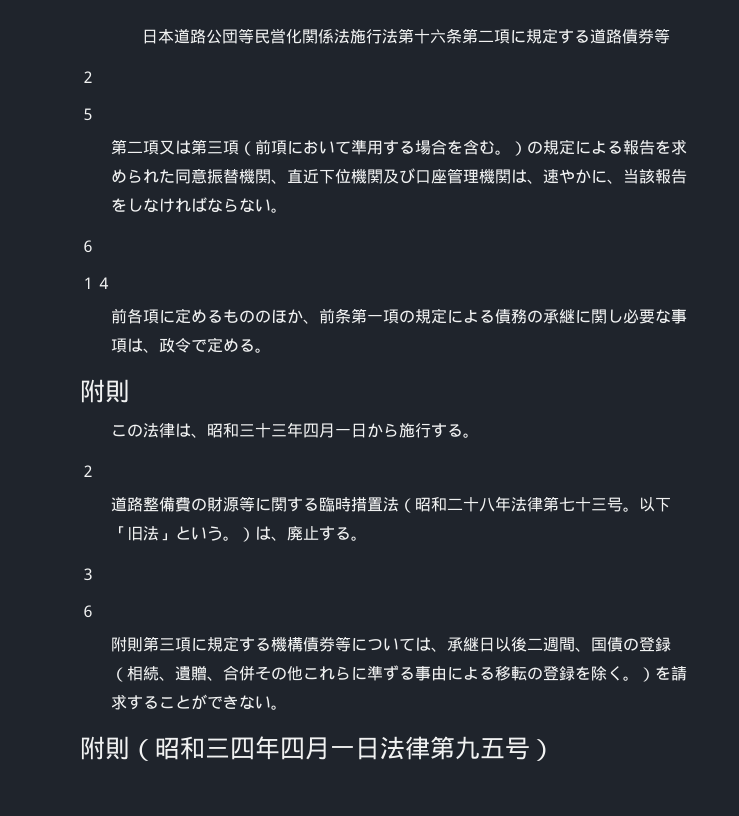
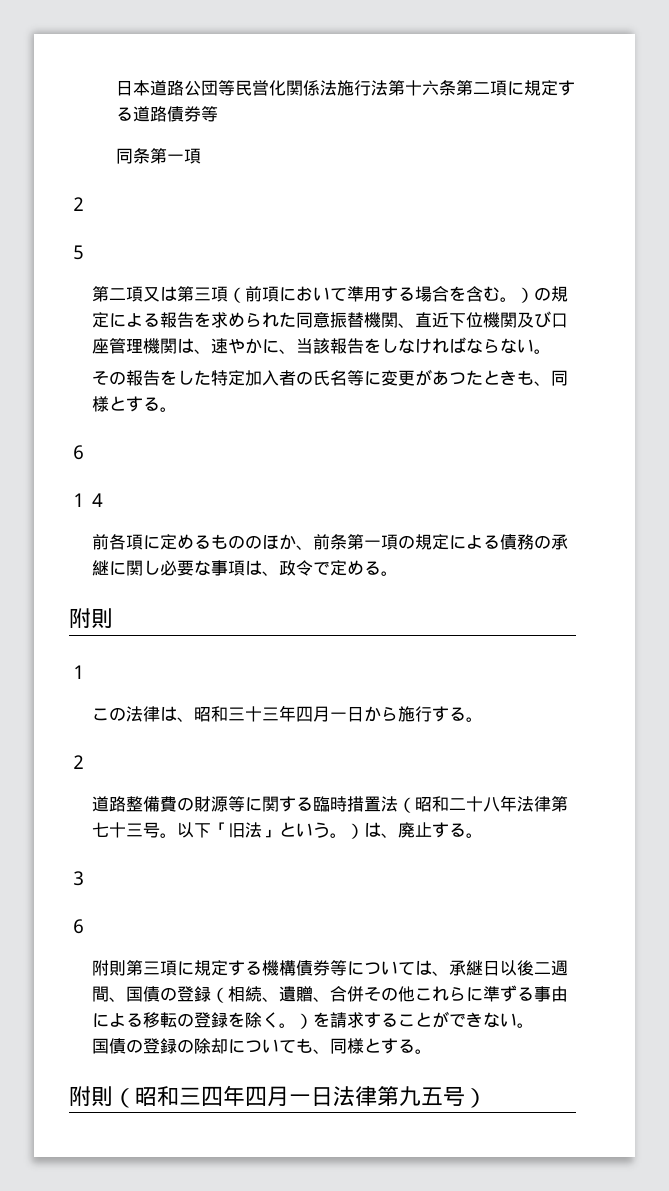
(671, 36) none -> [115,148,201,164] // 同条第一項
(288, 210) none -> [92,369,569,386] [92,396,178,412] // その報告をした特定加入者の氏名等に変更があつたときも、同様とする。
(130, 391) none -> [69,665,88,679] // １
(288, 707) none -> [92,1038,433,1054] // 国債の登録の除却についても、同様とする。

